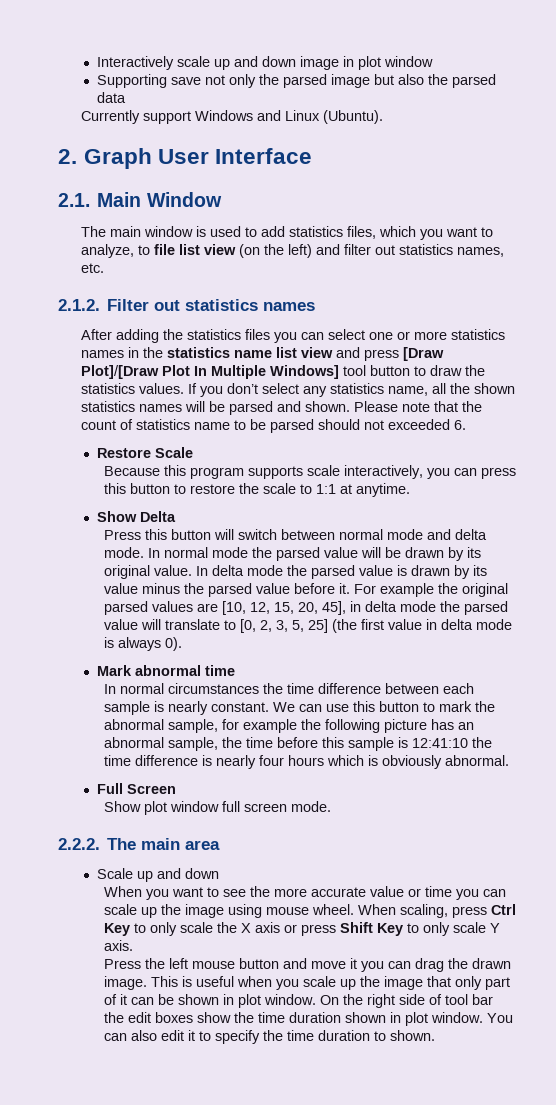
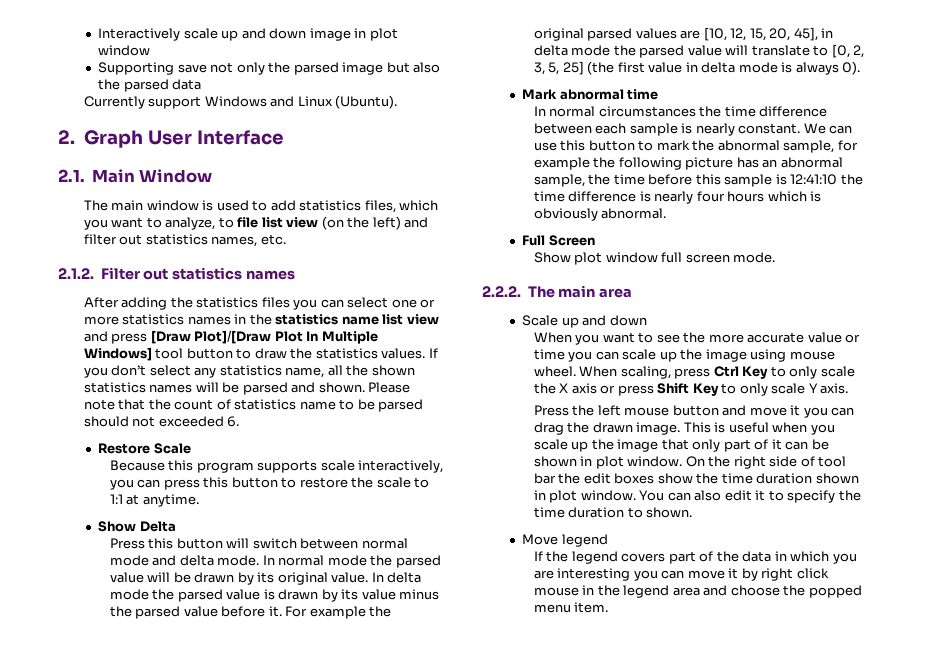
(436, 1035) none -> [522,534,608,547] [533,551,857,564] [533,568,829,581] [533,585,862,598] [533,602,609,613] // Move legend // If the legend covers part of the data in which you are interesting you can move it by right click mouse in the legend area and choose the popped menu item.

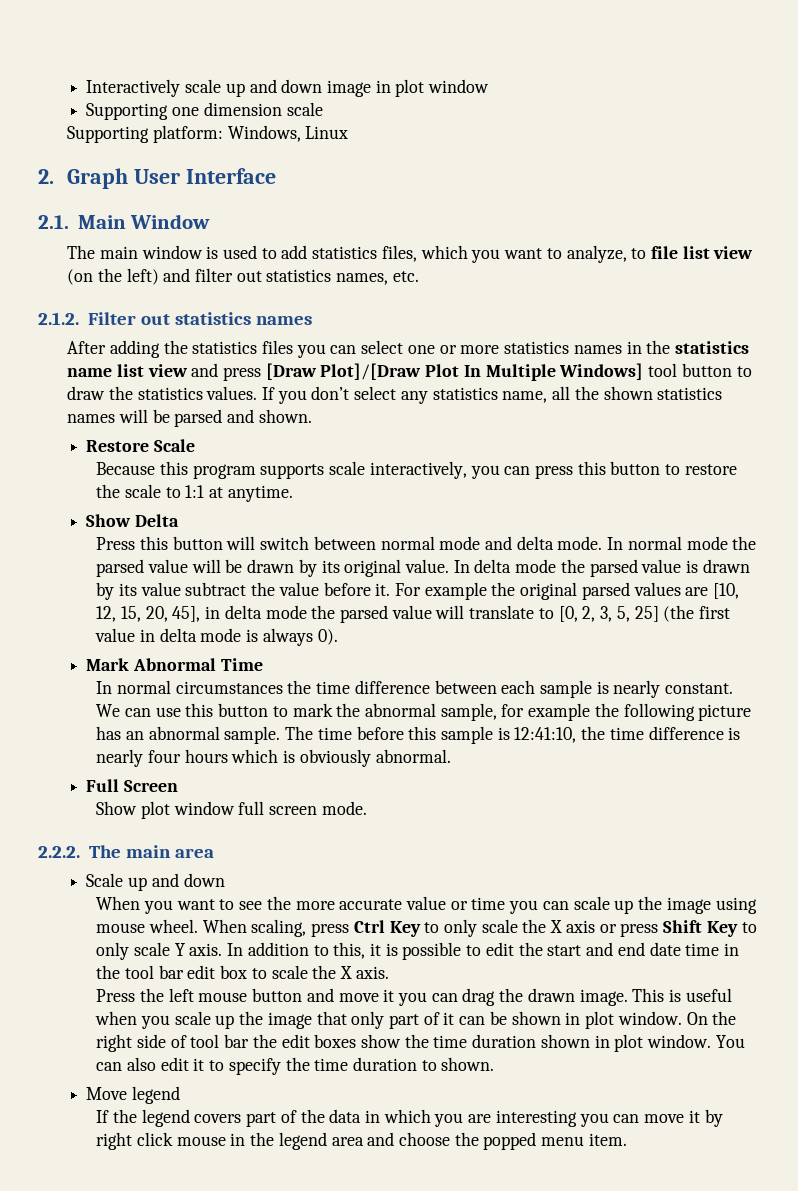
[177,62,441,75] [98,79,202,92] [83,96,295,109] save not only the parsed image but also the parsed data // Currently support Windows and -> [172,102,323,116] [67,125,301,143] one dimension scale // Supporting platform: Windows,
[335,95,398,109] (Ubuntu). -> (349, 132) none
[368,382,411,393] [83,399,424,412] [83,416,240,427] Please note that the count of statistics name to be parsed should not exceeded 6. -> (312, 416) none
[399,589,440,600] [109,606,181,619] minus the parsed -> [185,582,276,596] subtract the
[559,89,659,100] abnormal time -> [133,658,263,671] Abnormal Time
[533,174,611,187] sample, the -> [224,726,314,744] sample. The
[790,174,838,185] 12:41:10 -> [514,727,577,743] 12:41:10,
(849, 388) none -> [227,942,739,960] [96,965,389,979] In addition to this, it is possible to edit the start and end date time in the tool bar edit box to scale the X axis.

